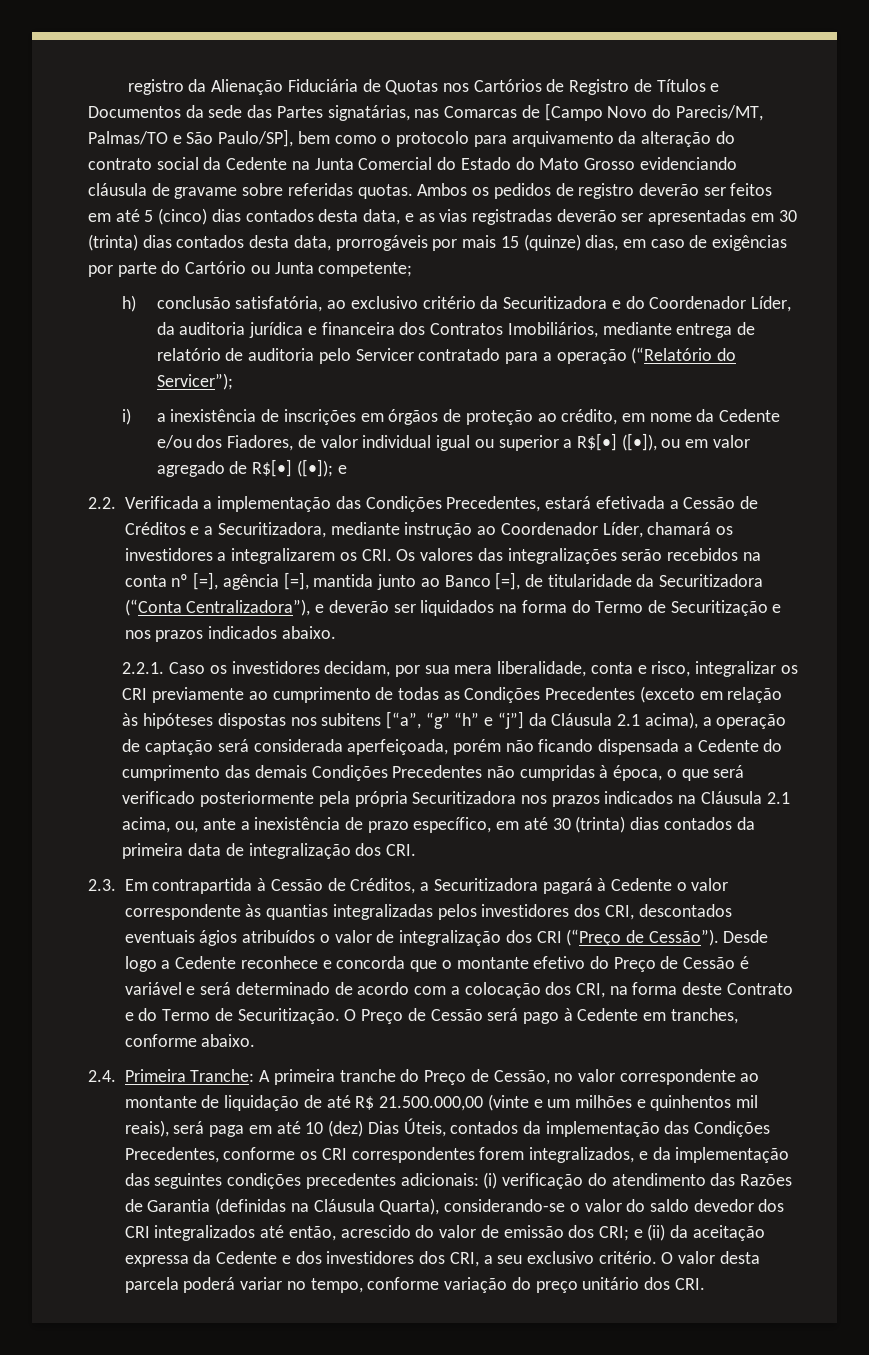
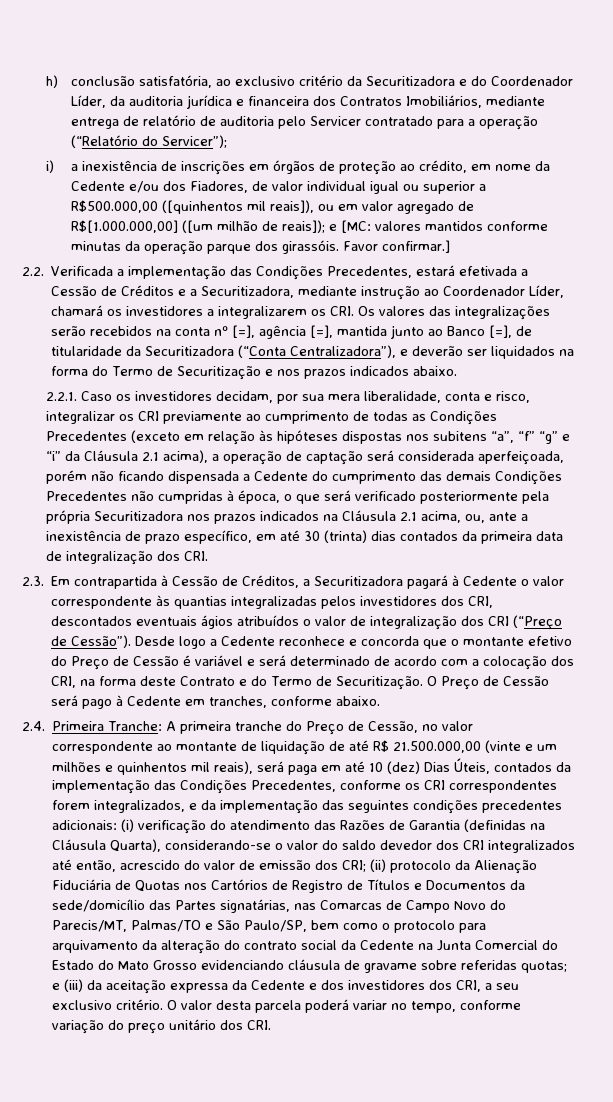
[127,79,720,95] [88,103,763,121] [88,129,735,147] [88,157,737,170] [88,183,773,199] [88,208,797,225] [88,234,788,251] [88,261,413,277] registro da Alienação Fiduciária de Quotas nos Cartórios de Registro de Títulos e Documentos da sede das Partes signatárias, nas Comarcas de [Campo Novo do Parecis/MT, Palmas/TO e São Paulo/SP], bem como o protocolo para arquivamento da alteração do contrato social da Cedente na Junta Comercial do Estado do Mato Grosso evidenciando cláusula de gravame sobre referidas quotas. Ambos os pedidos de registro deverão ser feitos em até 5 (cinco) dias contados desta data, e as vias registradas deverão ser apresentadas em 30 (trinta) dias contados desta data, prorrogáveis por mais 15 (quinze) dias, em caso de exigências por parte do Cartório ou Junta competente; // -> (46, 81) none
[576,433,657,451] R$[•] ([•]), -> [70,200,314,214] R$500.000,00 ([quinhentos mil reais]),
[252,459,347,477] R$[•] ([•]); e -> [70,220,548,233] [70,240,450,255] R$[1.000.000,00] ([um milhão de reais]); e [MC: valores mantidos conforme minutas da operação parque dos girassóis. Favor confirmar.]
[385,711,524,729] [“a”, “g” “h” e “j”] -> [491,431,571,444] [46,451,62,461] “a”, “f” “g” e “i”
[633,1224,666,1241] e (ii) -> [370,859,538,874] [52,879,526,893] [52,899,507,913] [52,920,487,933] [52,940,559,954] [52,959,568,973] [52,979,84,992] (ii) protocolo da Alienação Fiduciária de Quotas nos Cartórios de Registro de Títulos e Documentos da sede/domicílio das Partes signatárias, nas Comarcas de Campo Novo do Parecis/MT, Palmas/TO e São Paulo/SP, bem como o protocolo para arquivamento da alteração do contrato social da Cedente na Junta Comercial do Estado do Mato Grosso evidenciando cláusula de gravame sobre referidas quotas; e (iii)

